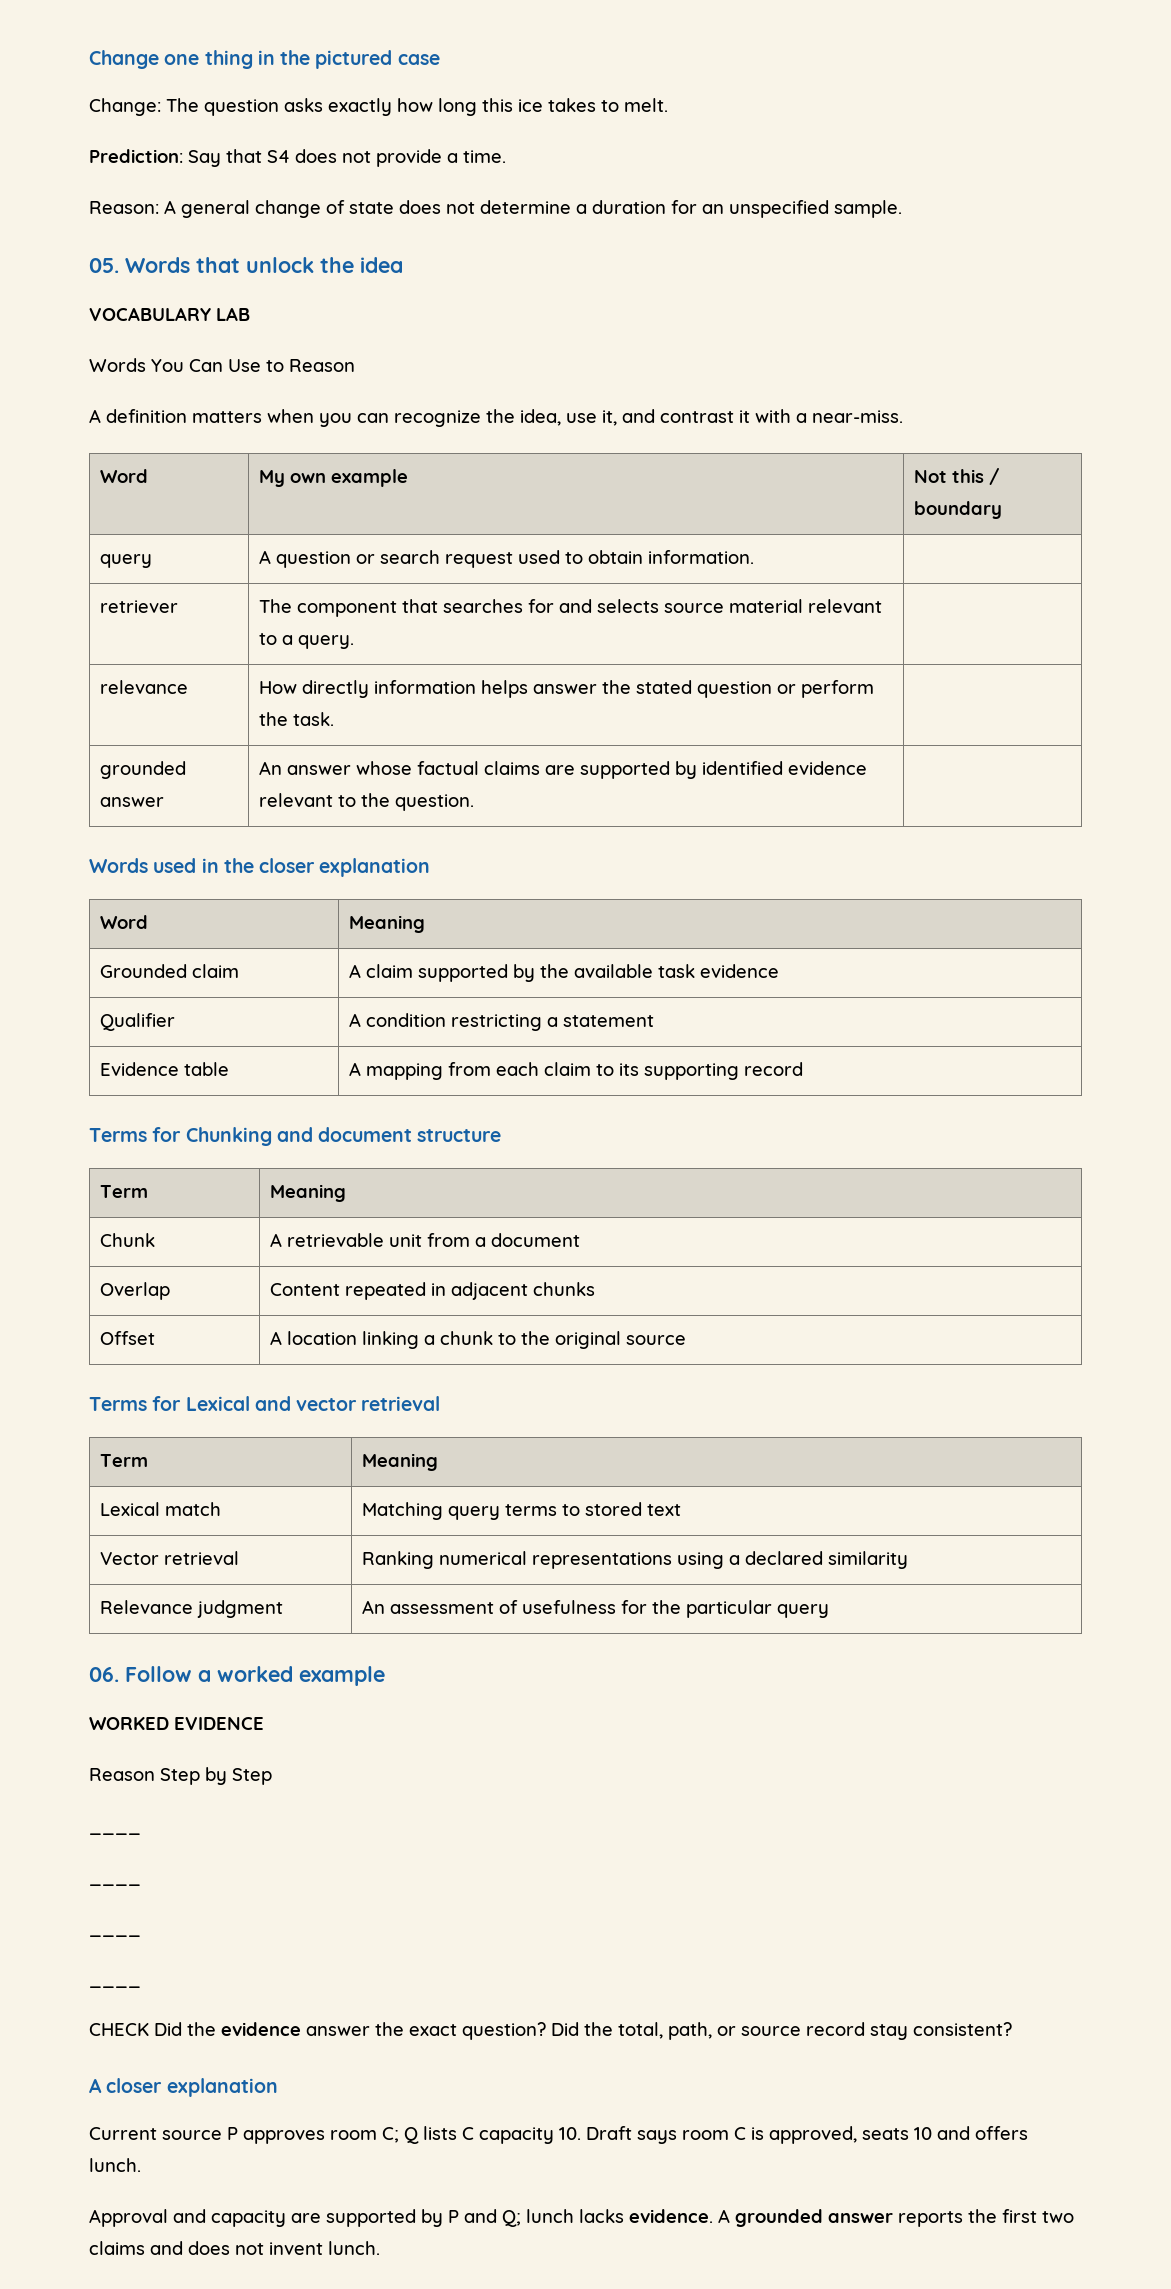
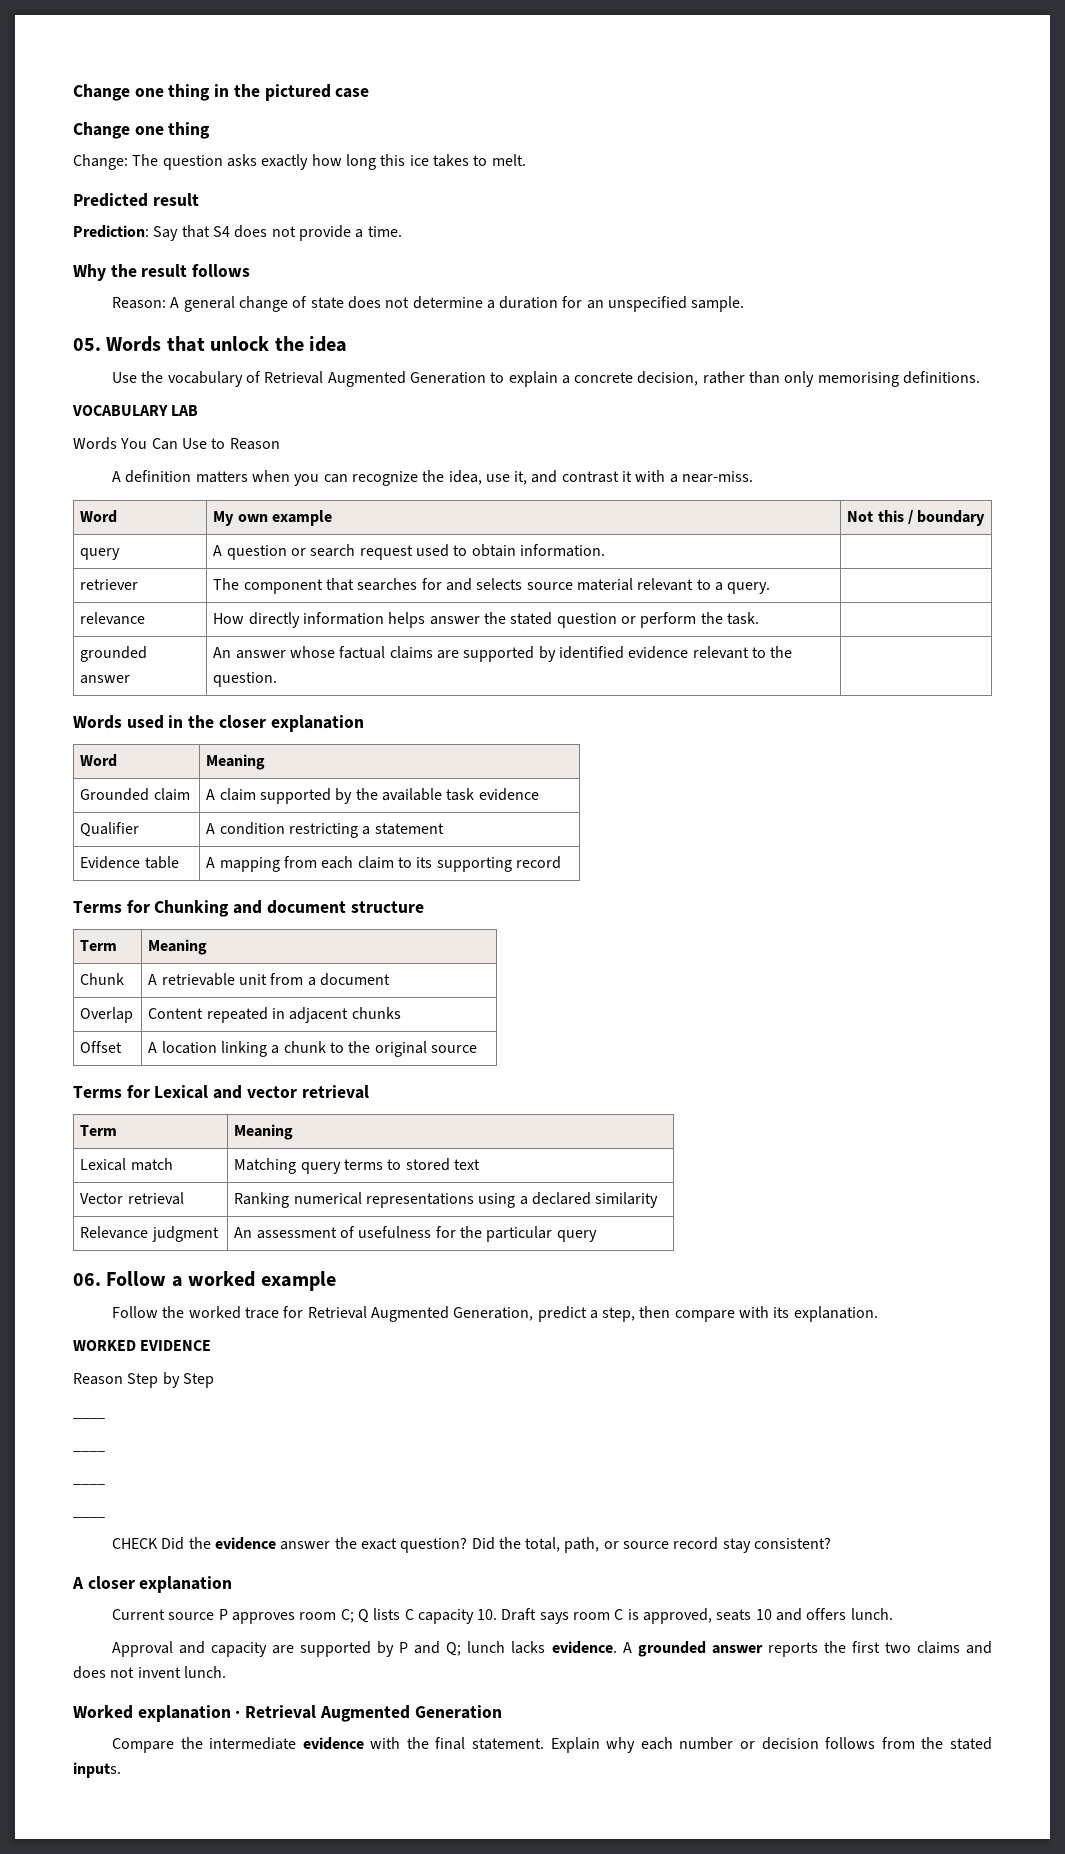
(440, 59) none -> [73,122,211,139] // Change one thing
(668, 105) none -> [73,193,199,207] // Predicted result
(506, 156) none -> [73,264,251,281] // Why the result follows
(403, 265) none -> [111,371,981,387] // Use the vocabulary of Retrieval Augmented Generation to explain a concrete decision, rather than only memorising definitions.
(385, 1676) none -> [111,1306,878,1322] // Follow the worked trace for Retrieval Augmented Generation, predict a step, then compare with its explanation.
(380, 2248) none -> [73,1705,502,1722] [111,1737,993,1753] [73,1762,121,1778] // Worked explanation · Retrieval Augmented Generation // Compare the intermediate evidence with the final statement. Explain why each number or decision follows from the stated inputs.

